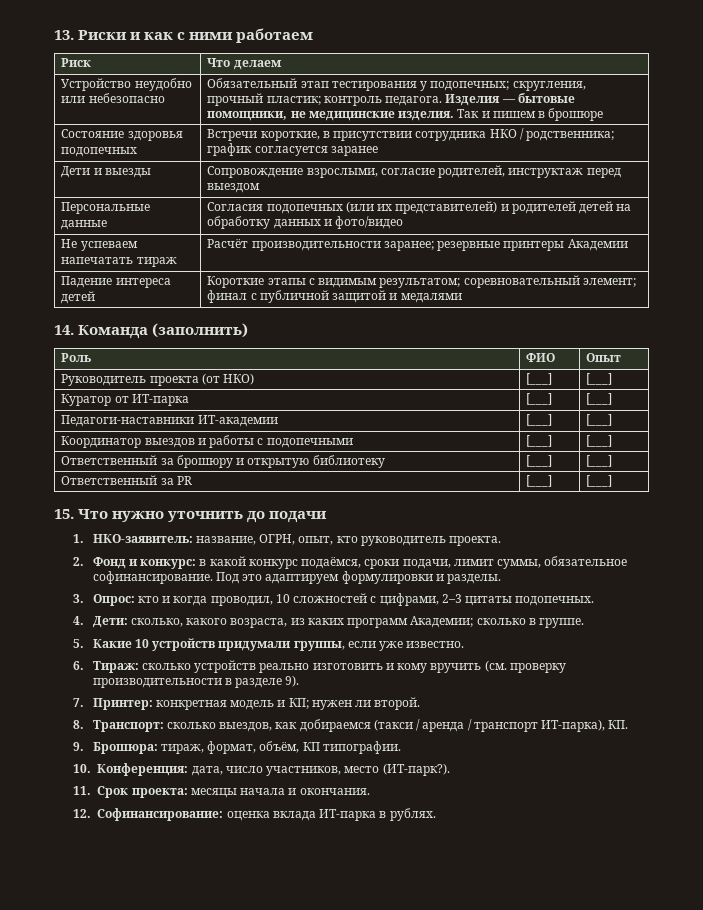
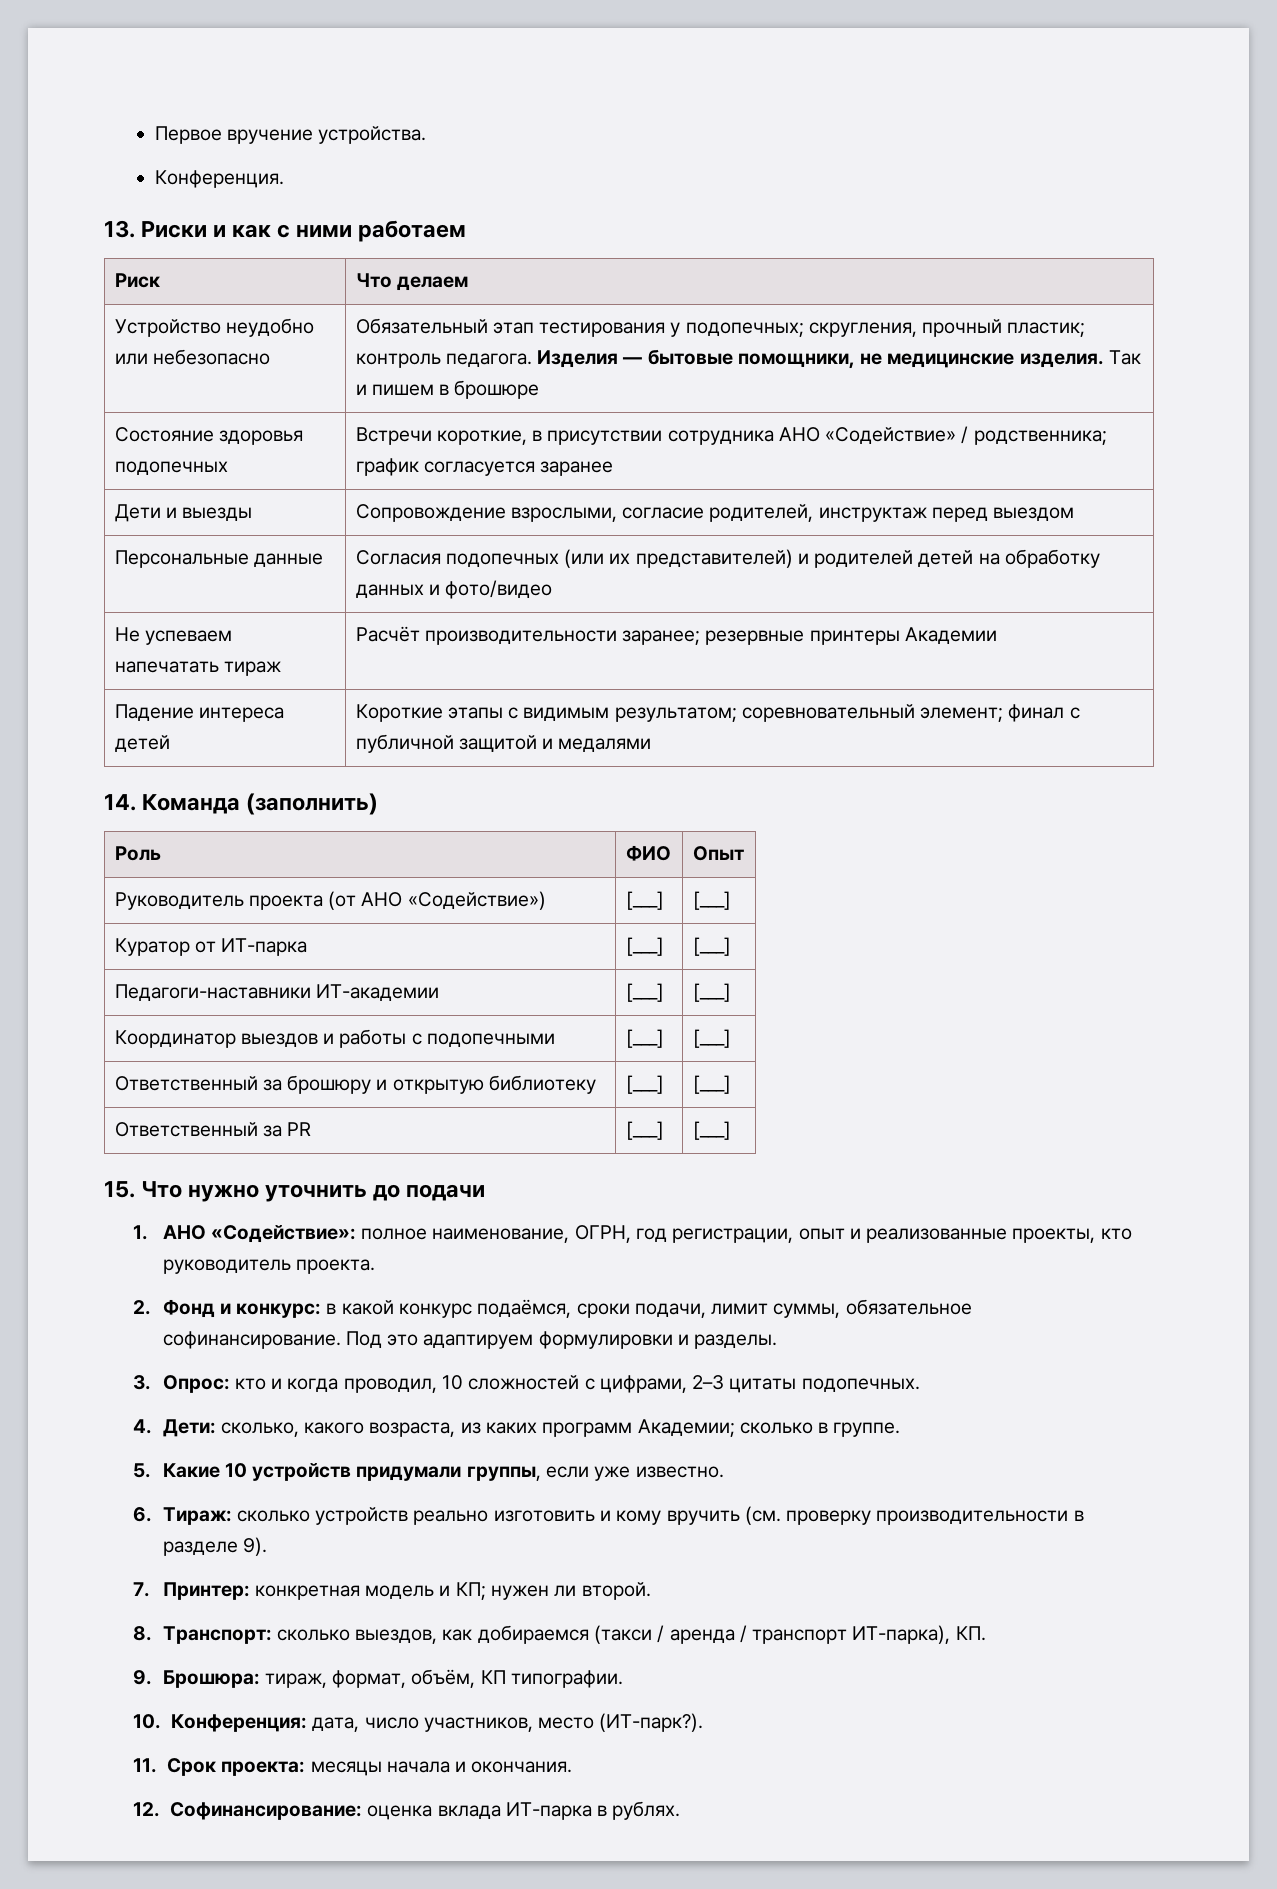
(54, 35) none -> [154,126,427,144] [154,170,284,188] Первое вручение устройства. // Конференция. //
[489,129,517,138] НКО -> [778,427,957,444] АНО «Содействие»
[223,373,255,385] НКО) -> [361,891,546,910] АНО «Содействие»)
[92,534,334,545] НКО-заявитель: название, ОГРН, опыт, -> [162,1225,1096,1243] АНО «Содействие»: полное наименование, ОГРН, год регистрации, опыт и реализованные проекты,

